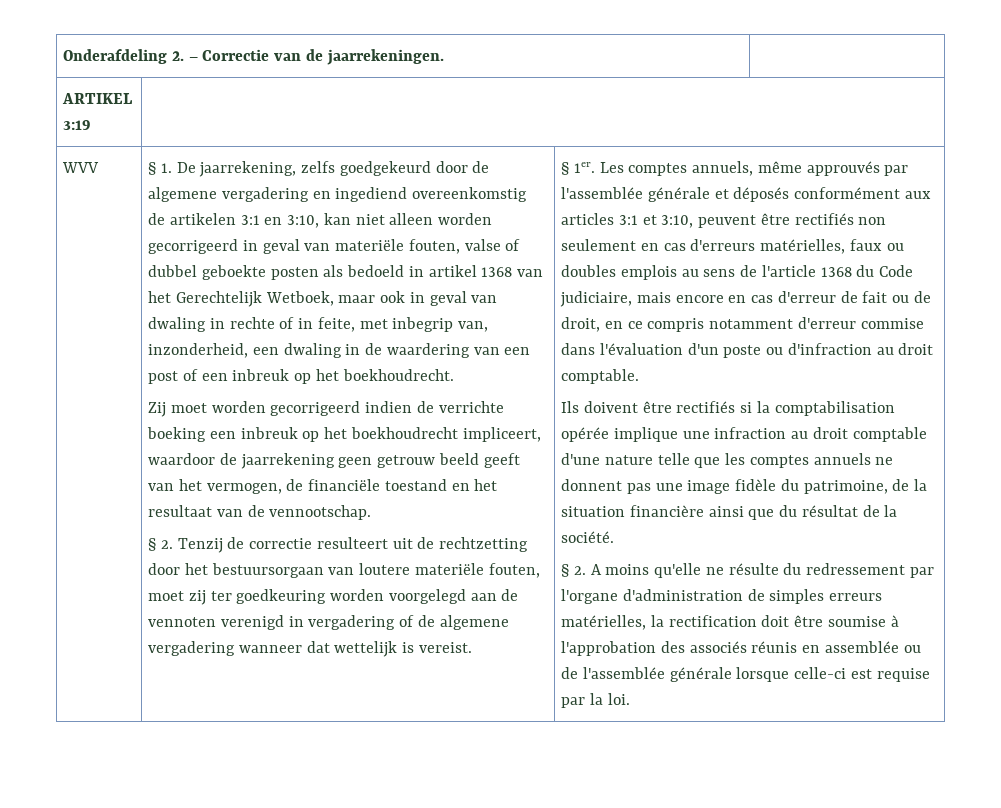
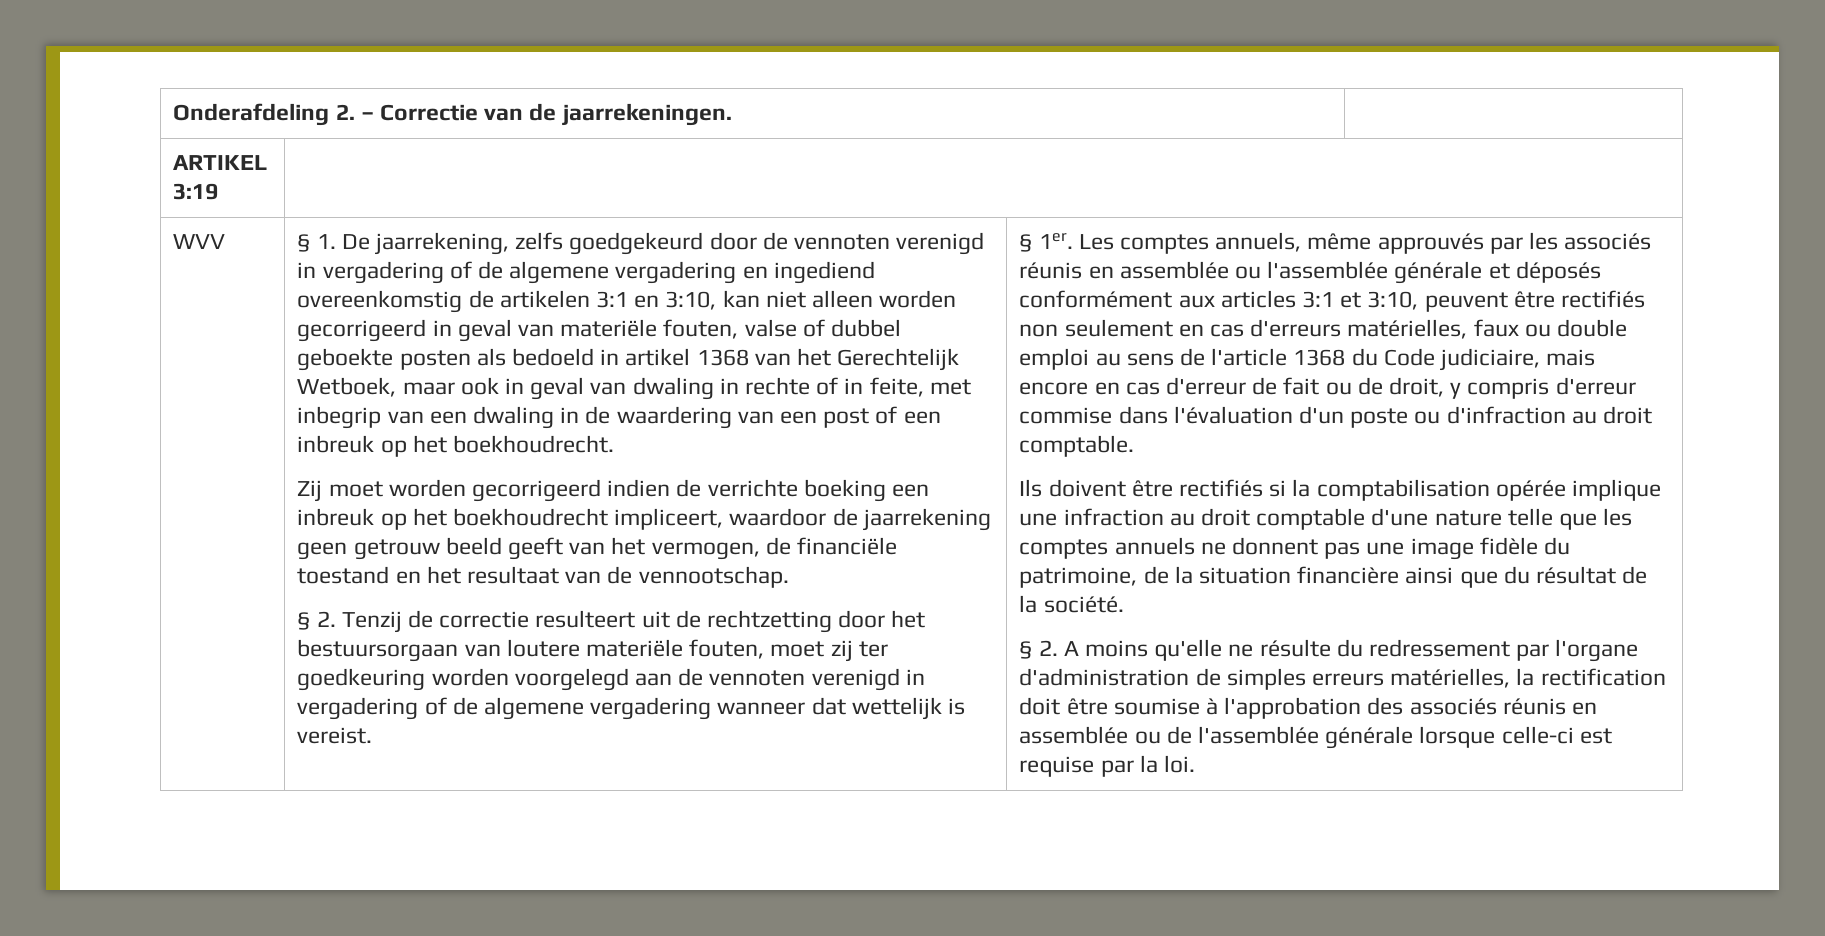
(490, 167) none -> [793,232,985,255] [297,261,503,284] vennoten verenigd in vergadering of de
[458,321,489,332] [148,343,249,358] van, inzonderheid, -> [387,411,424,424] van
(909, 170) none -> [1528,232,1652,250] [1019,261,1261,279] les associés réunis en assemblée ou
[561,265,677,280] doubles emplois -> [1556,319,1627,337] [1019,348,1090,370] double emploi
[604,318,794,332] en ce compris notamment -> [1450,378,1550,399] y compris

